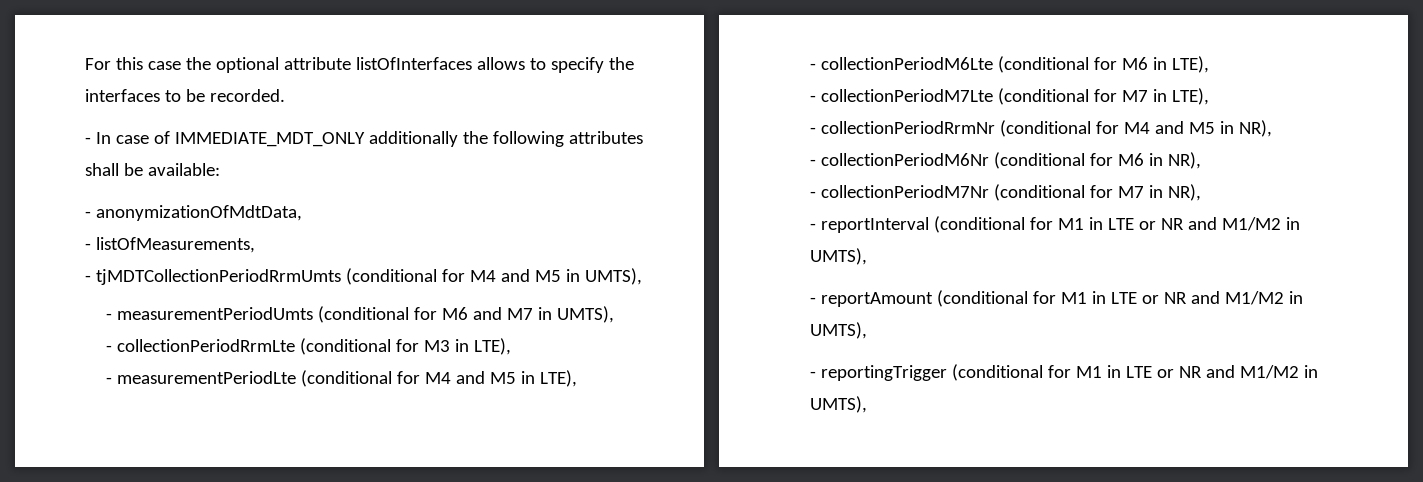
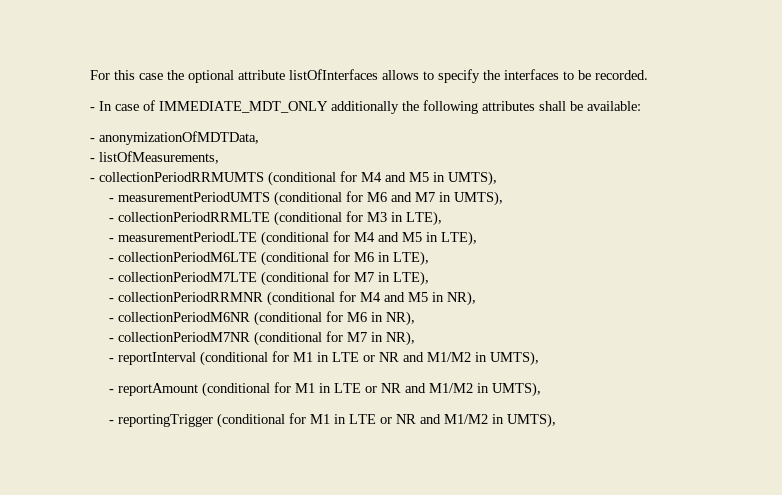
[96,205,303,221] anonymizationOfMdtData, -> [99,131,260,145] anonymizationOfMDTData,
[96,269,342,285] tjMDTCollectionPeriodRrmUmts -> [99,172,265,182] collectionPeriodRRMUMTS
[117,307,314,320] measurementPeriodUmts -> [117,192,270,202] measurementPeriodUMTS
[117,339,296,352] collectionPeriodRrmLte -> [117,212,270,222] collectionPeriodRRMLTE
[117,371,297,384] measurementPeriodLte -> [117,232,257,242] measurementPeriodLTE
[821,57,994,70] collectionPeriodM6Lte -> [117,252,257,262] collectionPeriodM6LTE
[821,89,994,102] collectionPeriodM7Lte -> [117,272,257,282] collectionPeriodM7LTE
[821,121,996,134] collectionPeriodRrmNr -> [117,292,263,302] collectionPeriodRRMNR
[821,153,990,166] collectionPeriodM6Nr -> [117,312,250,322] collectionPeriodM6NR
[821,185,990,198] collectionPeriodM7Nr -> [117,332,250,342] collectionPeriodM7NR

